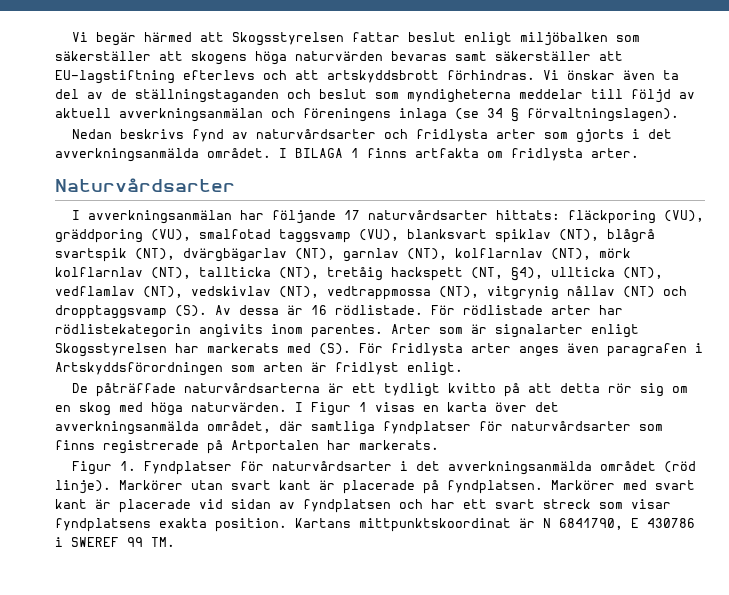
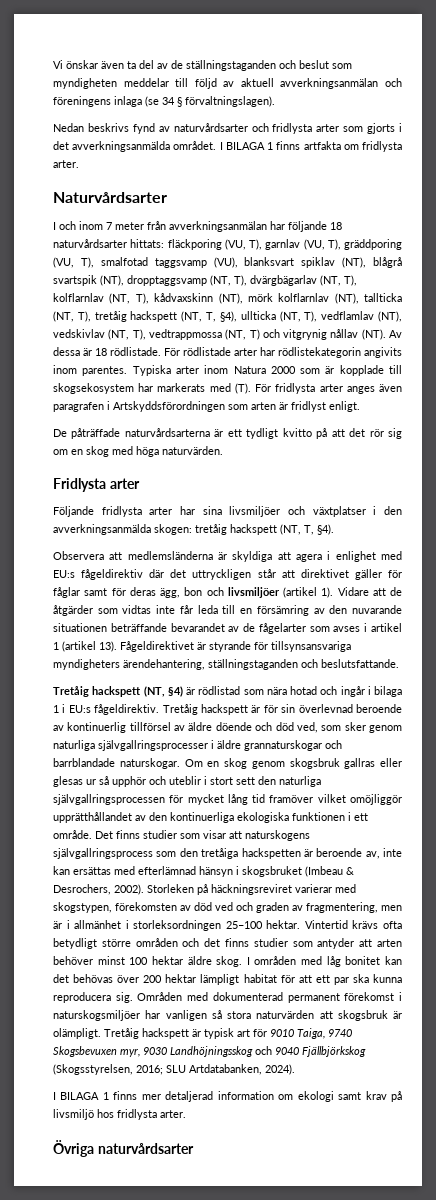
[72,32,641,46] [55,51,623,65] [55,70,559,84] Vi begär härmed att Skogsstyrelsen fattar beslut enligt miljöbalken som säkerställer att skogens höga naturvärden bevaras samt säkerställer att EU-lagstiftning efterlevs och att artskyddsbrott förhindras. Vi -> [53,60,63,69] Vi
[407,89,511,103] myndigheterna -> [53,78,117,89] myndigheten
(81, 215) none -> [59,221,166,230] och inom 7 meter från
[344,210,361,220] 17 -> [330,222,342,230] 18
[664,210,705,222] [55,229,191,243] (VU), gräddporing (VU), -> [224,239,402,250] [53,257,94,268] (VU, T), garnlav (VU, T), gräddporing (VU, T),
[183,248,543,262] dvärgbägarlav (NT), garnlav (NT), kolflarnlav -> [127,275,357,286] [53,293,214,304] dropptaggsvamp (NT, T), dvärgbägarlav (NT, T), kolflarnlav (NT, T), kådvaxskinn
[279,267,503,281] (NT), tretåig hackspett (NT, -> [53,311,217,322] (NT, T), tretåig hackspett (NT, T,
[623,267,663,279] (NT), -> [279,311,318,322] (NT, T),
[279,286,687,300] [55,305,207,319] (NT), vedtrappmossa (NT), vitgrynig nållav (NT) och dropptaggsvamp (S). -> [108,329,386,340] (NT, T), vedtrappmossa (NT, T) och vitgrynig nållav (NT).
[311,305,327,315] 16 -> [95,348,107,356] 18
[391,324,639,338] [55,343,167,357] Arter som är signalarter enligt Skogsstyrelsen -> [132,365,403,376] [53,383,134,394] Typiska arter inom Natura 2000 som är kopplade till skogsekosystem
[319,343,351,355] (S). -> [234,383,251,394] (T).
[560,383,601,393] detta -> [349,428,366,437] det
[295,402,559,416] [55,421,663,435] [55,440,439,454] [72,461,697,475] [55,480,695,494] [55,499,671,513] [55,518,695,532] [55,537,175,547] I Figur 1 visas en karta över det avverkningsanmälda området, där samtliga fyndplatser för naturvårdsarter som finns registrerade på Artportalen har markerats. // Figur 1. Fyndplatser för naturvårdsarter i det avverkningsanmälda området (röd linje). Markörer utan svart kant är placerade på fyndplatsen. Markörer med svart kant är placerade vid sidan av fyndplatsen och har ett svart streck som visar fyndplatsens exakta position. Kartans mittpunktskoordinat är N 6841790, E 430786 i SWEREF 99 TM. -> [53,478,140,492] [53,506,402,517] [53,524,334,535] [53,551,402,562] [53,569,402,580] [53,587,402,598] [53,605,403,616] [53,623,402,634] [53,641,351,652] [53,659,399,670] [53,686,402,697] [53,704,402,715] [53,722,403,733] [53,740,342,751] [53,758,402,769] [53,776,321,787] [53,794,402,805] [53,812,368,823] [53,830,310,841] [53,848,402,859] [53,866,354,877] [53,884,356,895] [53,902,402,913] [53,920,402,931] [53,938,403,949] [53,956,402,967] [53,974,402,985] [53,992,403,1003] [53,1010,402,1021] [53,1028,352,1039] [53,1046,366,1057] [53,1064,295,1075] [53,1091,402,1102] [53,1109,186,1120] [53,1140,194,1157] // Fridlysta arter // Följande fridlysta arter har sina livsmiljöer och växtplatser i den avverkningsanmälda skogen: tretåig hackspett (NT, T, §4). // Observera att medlemsländerna är skyldiga att agera i enlighet med EU:s fågeldirektiv där det uttryckligen står att direktivet gäller för fåglar samt för deras ägg, bon och livsmiljöer (artikel 1). Vidare att de åtgärder som vidtas inte får leda till en försämring av den nuvarande situationen beträffande bevarandet av de fågelarter som avses i artikel 1 (artikel 13). Fågeldirektivet är styrande för tillsynsansvariga myndigheters ärendehantering, ställningstaganden och beslutsfattande. // Tretåig hackspett (NT, §4) är rödlistad som nära hotad och ingår i bilaga 1 i EU:s fågeldirektiv. Tretåig hackspett är för sin överlevnad beroende av kontinuerlig tillförsel av äldre döende och död ved, som sker genom naturliga självgallringsprocesser i äldre grannaturskogar och barrblandade naturskogar. Om en skog genom skogsbruk gallras eller glesas ur så upphör och uteblir i stort sett den naturliga självgallringsprocessen för mycket lång tid framöver vilket omöjliggör upprätthållandet av den kontinuerliga ekologiska funktionen i ett område. Det finns studier som visar att naturskogens självgallringsprocess som den tretåiga hackspetten är beroende av, inte kan ersättas med efterlämnad hänsyn i skogsbruket (Imbeau & Desrochers, 2002). Storleken på häckningsreviret varierar med skogstypen, förekomsten av död ved och graden av fragmentering, men är i allmänhet i storleksordningen 25–100 hektar. Vintertid krävs ofta betydligt större områden och det finns studier som antyder att arten behöver minst 100 hektar äldre skog. I områden med låg bonitet kan det behövas över 200 hektar lämpligt habitat för att ett par ska kunna reproducera sig. Områden med dokumenterad permanent förekomst i naturskogsmiljöer har vanligen så stora naturvärden att skogsbruk är olämpligt. Tretåig hackspett är typisk art för 9010 Taiga, 9740 Skogsbevuxen myr, 9030 Landhöjningsskog och 9040 Fjällbjörkskog (Skogsstyrelsen, 2016; SLU Artdatabanken, 2024). // I BILAGA 1 finns mer detaljerad information om ekologi samt krav på livsmiljö hos fridlysta arter. // Övriga naturvårdsarter

